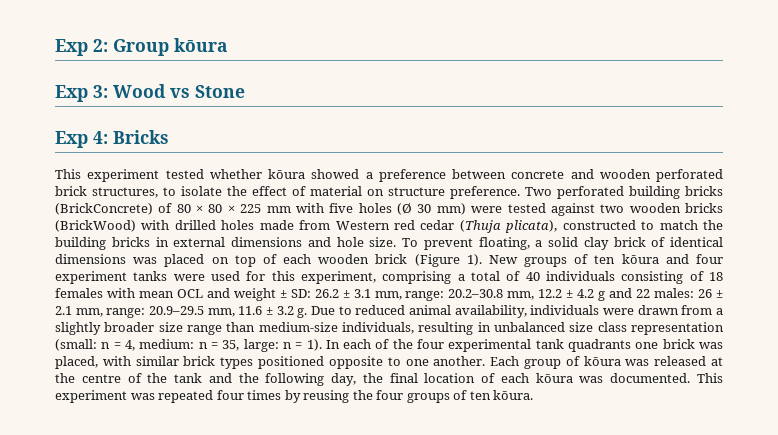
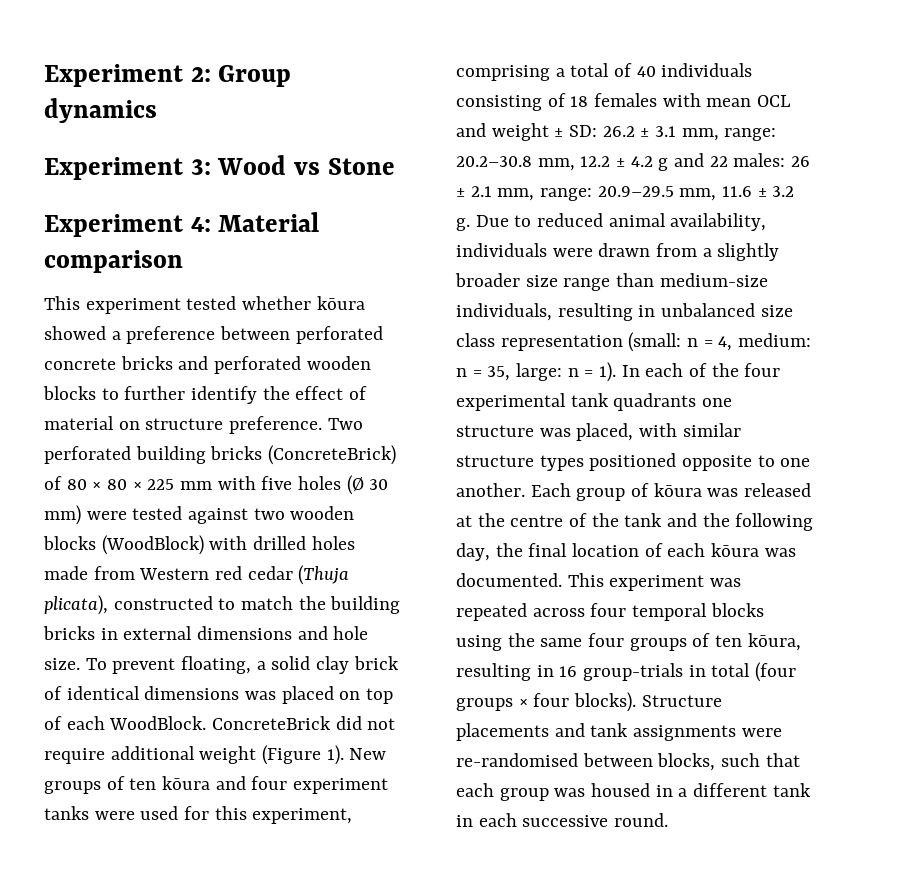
[55,39,88,56] Exp -> [44,64,183,87] Experiment
[174,38,227,52] [55,85,88,102] kōura // Exp -> [44,98,157,123] [44,157,183,180] dynamics // Experiment
[55,130,169,148] Exp 4: Bricks -> [44,212,320,237] [44,250,183,273] Experiment 4: Material comparison
[511,169,723,182] [55,186,222,198] concrete and wooden perforated brick structures, to isolate -> [295,326,383,344] [44,356,371,374] [43,386,258,404] perforated concrete bricks and perforated wooden blocks to further identify
[55,203,153,215] (BrickConcrete) -> [268,445,397,465] (ConcreteBrick)
[684,203,723,213] [55,220,136,232] bricks (BrickWood) -> [43,535,204,555] blocks (WoodBlock)
[318,254,408,264] wooden brick -> [109,716,396,730] [44,746,257,764] WoodBlock. ConcreteBrick did not require additional weight
[662,339,695,349] brick -> [456,425,534,437] structure
[183,356,216,366] brick -> [456,455,534,467] structure
[216,390,534,403] four times by reusing the four groups of ten kōura. -> [532,603,764,621] [456,633,801,651] [456,662,797,682] [456,692,722,712] [456,723,782,741] [456,753,800,771] [456,783,811,801] [456,813,669,827] across four temporal blocks using the same four groups of ten kōura, resulting in 16 group-trials in total (four groups × four blocks). Structure placements and tank assignments were re-randomised between blocks, such that each group was housed in a different tank in each successive round.

